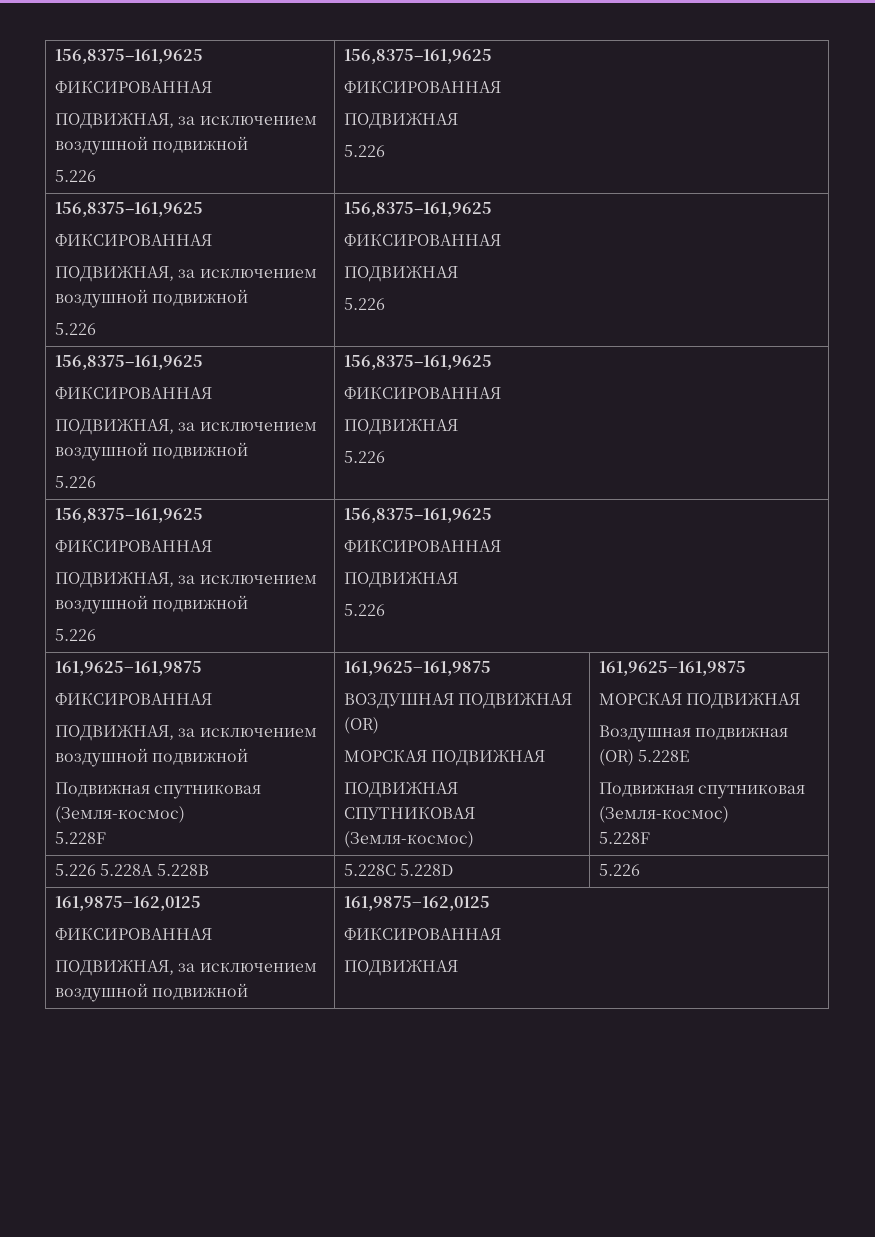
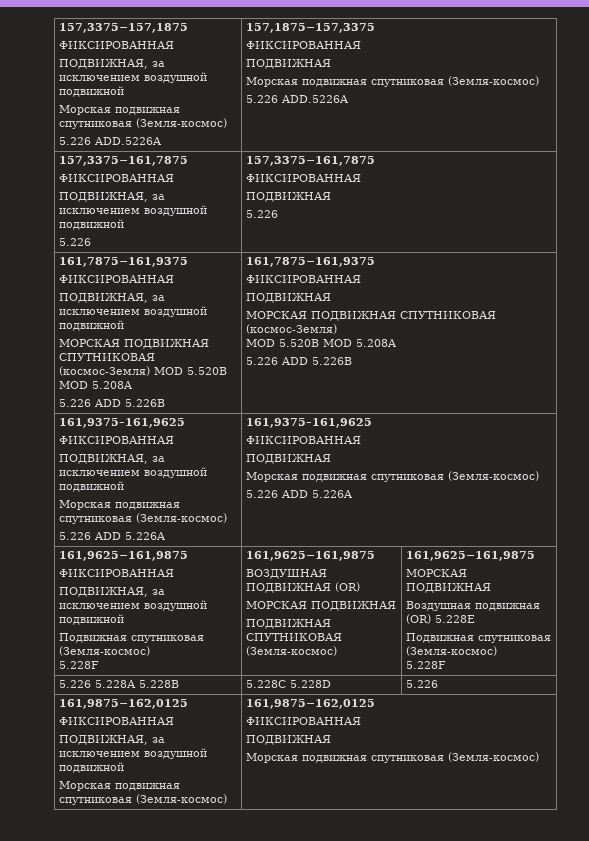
[55,49,204,64] [55,81,213,93] [55,113,317,129] [55,136,249,155] [55,170,97,182] [344,49,493,64] [344,81,502,93] [344,113,459,129] [344,145,386,157] [55,202,204,217] [55,234,213,246] [55,266,317,282] [55,289,249,308] [55,323,97,335] [344,202,493,217] [344,234,502,246] [344,266,459,282] [344,298,386,310] [55,355,204,370] [55,387,213,399] [55,419,317,435] [55,442,249,461] [55,476,97,488] [344,355,493,370] [344,387,502,399] [344,419,459,435] [344,451,386,463] [55,508,204,523] [55,540,213,552] [55,572,317,588] [55,595,249,614] [55,629,97,641] [344,508,493,523] [344,540,502,552] [344,572,459,588] [344,604,386,616] 156,8375–161,9625 // ФИКСИРОВАННАЯ // ПОДВИЖНАЯ, за исключением воздушной подвижной // 5.226 | 156,8375–161,9625 // ФИКСИРОВАННАЯ // ПОДВИЖНАЯ // 5.226 // 156,8375–161,9625 // ФИКСИРОВАННАЯ // ПОДВИЖНАЯ, за исключением воздушной подвижной // 5.226 | 156,8375–161,9625 // ФИКСИРОВАННАЯ // ПОДВИЖНАЯ // 5.226 // 156,8375–161,9625 // ФИКСИРОВАННАЯ // ПОДВИЖНАЯ, за исключением воздушной подвижной // 5.226 | 156,8375–161,9625 // ФИКСИРОВАННАЯ // ПОДВИЖНАЯ // 5.226 // 156,8375–161,9625 // ФИКСИРОВАННАЯ // ПОДВИЖНАЯ, за исключением воздушной подвижной // 5.226 | 156,8375–161,9625 // ФИКСИРОВАННАЯ // ПОДВИЖНАЯ // 5.226 -> [59,23,189,33] [59,41,175,49] [59,59,166,69] [59,72,208,83] [59,86,125,97] [59,105,181,115] [59,118,228,129] [59,137,163,145] [246,23,376,33] [246,41,362,49] [246,59,332,69] [246,76,540,87] [246,95,350,103] [59,156,189,166] [59,174,175,182] [59,192,166,202] [59,205,208,216] [59,219,125,230] [59,238,92,246] [246,156,376,166] [246,174,362,182] [246,192,332,202] [246,210,279,218] [59,257,189,267] [59,275,175,283] [59,293,166,303] [59,306,208,317] [59,320,125,331] [59,339,210,349] [59,353,156,361] [59,366,228,376] [59,381,134,389] [59,399,166,407] [246,257,376,267] [246,275,362,283] [246,293,332,303] [246,311,497,321] [246,324,338,334] [246,339,398,347] [246,357,353,365] [59,418,186,428] [59,436,175,444] [59,454,166,464] [59,467,208,478] [59,481,125,492] [59,500,181,510] [59,513,228,524] [59,532,167,540] [246,418,373,428] [246,436,362,444] [246,454,332,464] [246,471,540,482] [246,490,354,498] 157,3375−157,1875 // ФИКСИРОВАННАЯ // ПОДВИЖНАЯ, за исключением воздушной подвижной // Морская подвижная спутниковая (Земля-космос) // 5.226 ADD.5226A | 157,1875−157,3375 // ФИКСИРОВАННАЯ // ПОДВИЖНАЯ // Морская подвижная спутниковая (Земля-космос) // 5.226 ADD.5226A // 157,3375−161,7875 // ФИКСИРОВАННАЯ // ПОДВИЖНАЯ, за исключением воздушной подвижной // 5.226 | 157,3375−161,7875 // ФИКСИРОВАННАЯ // ПОДВИЖНАЯ // 5.226 // 161,7875−161,9375 // ФИКСИРОВАННАЯ // ПОДВИЖНАЯ, за исключением воздушной подвижной // МОРСКАЯ ПОДВИЖНАЯ СПУТНИКОВАЯ (космос-Земля) MOD 5.520B MOD 5.208A // 5.226 ADD 5.226B | 161,7875−161,9375 // ФИКСИРОВАННАЯ // ПОДВИЖНАЯ // МОРСКАЯ ПОДВИЖНАЯ СПУТНИКОВАЯ (космос-Земля) // MOD 5.520B MOD 5.208A // 5.226 ADD 5.226B // 161,9375–161,9625 // ФИКСИРОВАННАЯ // ПОДВИЖНАЯ, за исключением воздушной подвижной // Морская подвижная спутниковая (Земля-космос) // 5.226 ADD 5.226A | 161,9375–161,9625 // ФИКСИРОВАННАЯ // ПОДВИЖНАЯ // Морская подвижная спутниковая (Земля-космос) // 5.226 ADD 5.226A
(249, 991) none -> [59,781,181,791] [59,794,228,805] // Морская подвижная спутниковая (Земля-космос)
(459, 968) none -> [246,752,540,763] // Морская подвижная спутниковая (Земля-космос)

